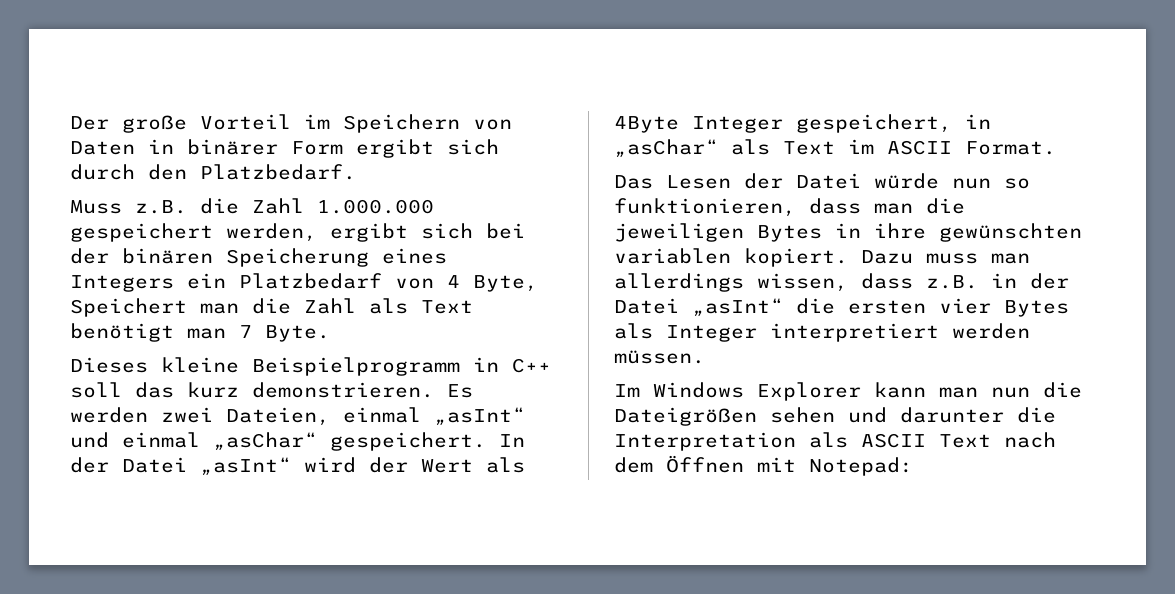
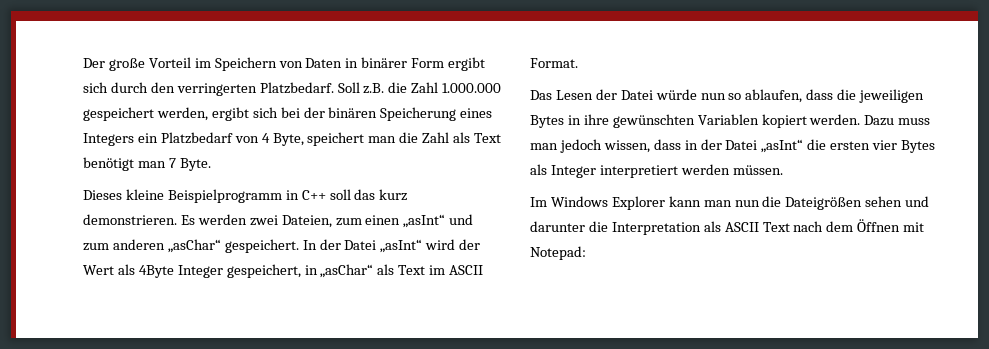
(187, 172) none -> [176,83,257,96] verringerten
[70,200,122,214] // Muss -> [337,82,360,93] Soll
[70,298,187,317] Speichert -> [307,132,365,146] speichert
[343,407,525,426] [70,432,200,448] einmal „asInt“ und einmal -> [335,214,474,228] [83,239,165,251] zum einen „asInt“ und zum anderen
[614,198,913,217] funktionieren, dass man -> [745,89,834,103] ablaufen, dass
[614,248,848,267] variablen kopiert. -> [697,114,861,128] Variablen kopiert werden.
[614,273,744,292] allerdings -> [559,139,602,153] jedoch
[926,275,978,289] z.B. -> (681, 144) none

